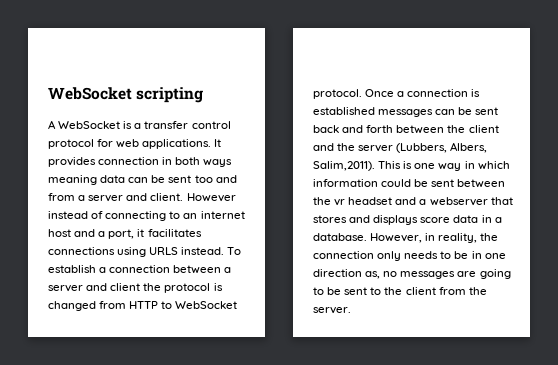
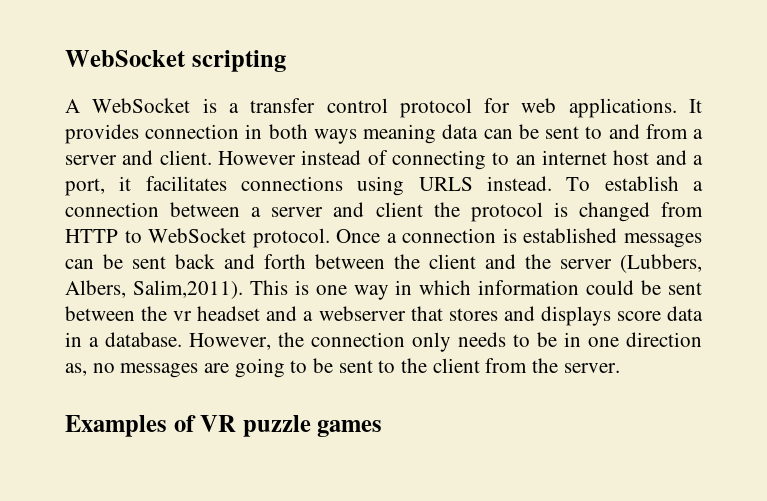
[194,175,213,183] too -> [585,126,603,139] to
[425,233,478,243] in reality, -> (271, 341) none
(351, 310) none -> [65,415,383,437] // Examples of VR puzzle games

